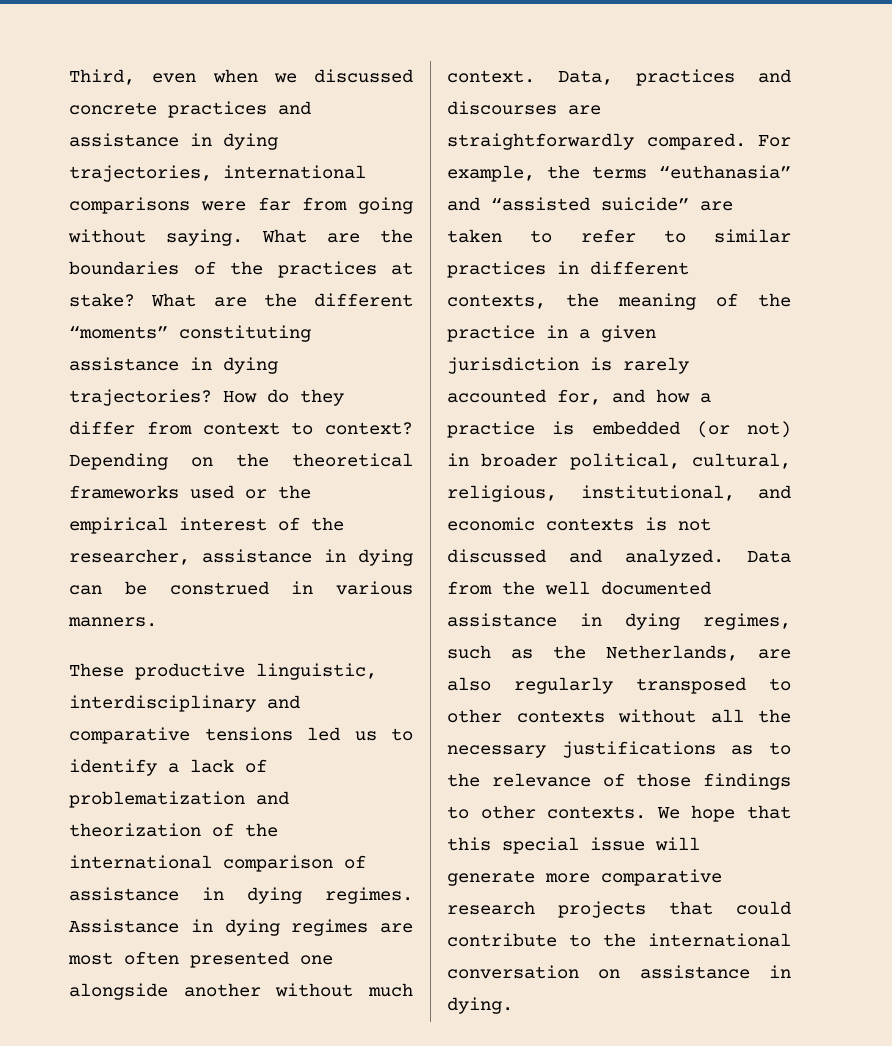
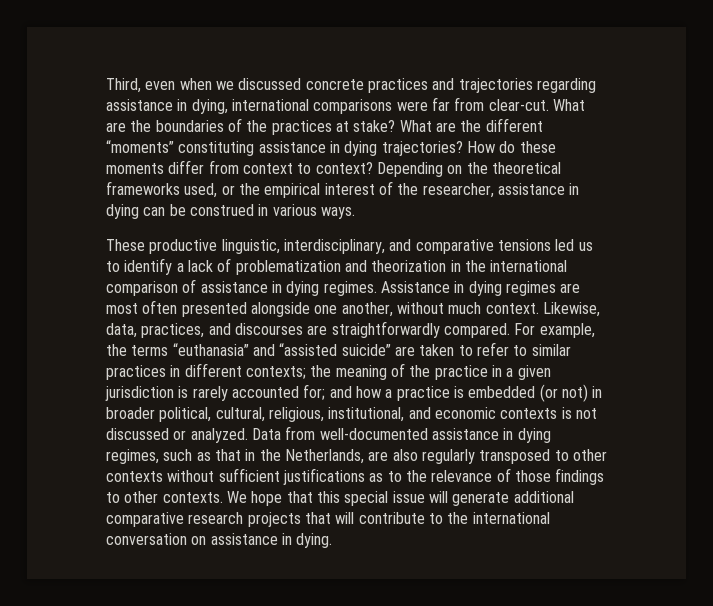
[69,133,278,150] [69,165,212,182] assistance in dying trajectories, -> [458,78,596,93] [106,99,228,114] trajectories regarding assistance in dying,
[358,197,413,214] [68,229,243,246] going without saying. -> [488,99,549,111] clear-cut.
[300,389,344,406] they -> [519,141,556,153] [106,163,164,174] these moments
[190,485,234,499] used -> [184,183,218,198] used,
[68,617,157,627] manners. -> [320,207,355,219] ways.
[69,695,256,712] interdisciplinary -> [283,239,385,254] interdisciplinary,
[212,823,234,837] of -> [450,260,461,272] in
[300,955,333,965] [69,983,414,1000] [447,69,735,86] one alongside another without much context. Data, practices -> [250,302,600,317] [106,323,205,338] alongside one another, without much context. Likewise, data, practices,
[447,294,546,309] contexts, -> [245,366,306,379] contexts;
[557,389,601,405] for, -> [303,384,326,400] for;
[569,549,602,563] and -> [173,430,187,440] or
[502,581,711,595] the well documented -> [319,428,428,440] well-documented
(533, 654) none -> [214,449,256,461] that in
[710,709,791,723] [447,745,546,758] all the necessary -> [218,468,280,482] sufficient
[545,873,590,883] more -> [513,491,574,503] additional
[736,901,791,915] could -> [335,512,355,524] will

